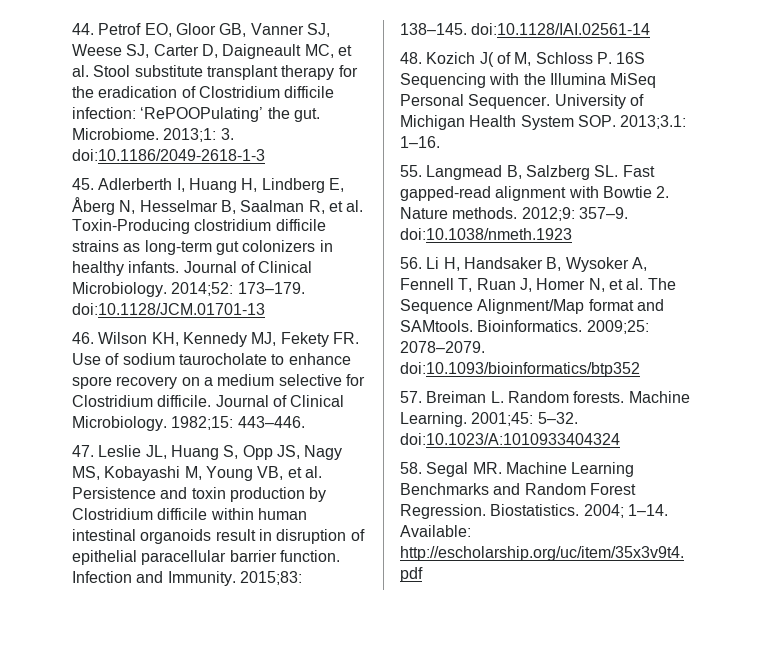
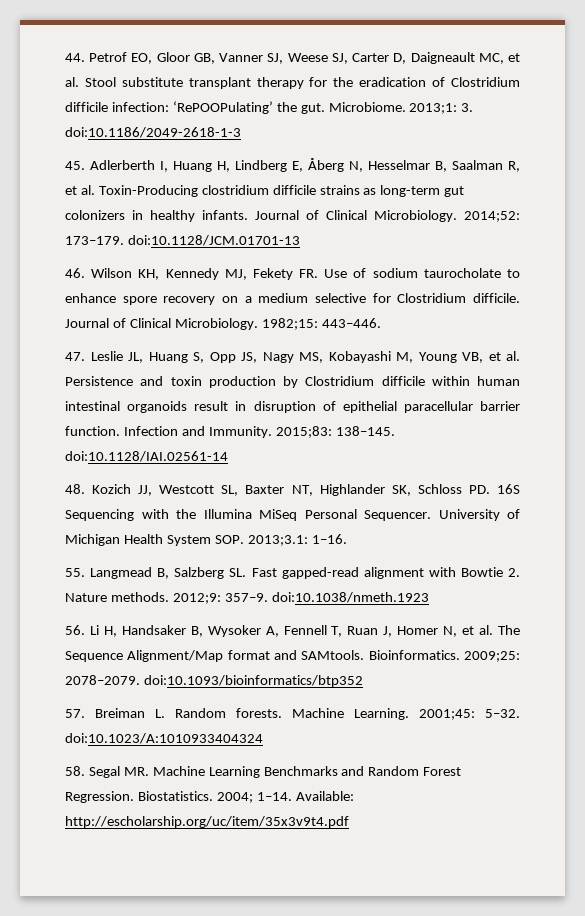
[479,52,612,67] J( of M, Schloss P. -> [138,484,490,496] JJ, Westcott SL, Baxter NT, Highlander SK, Schloss PD.

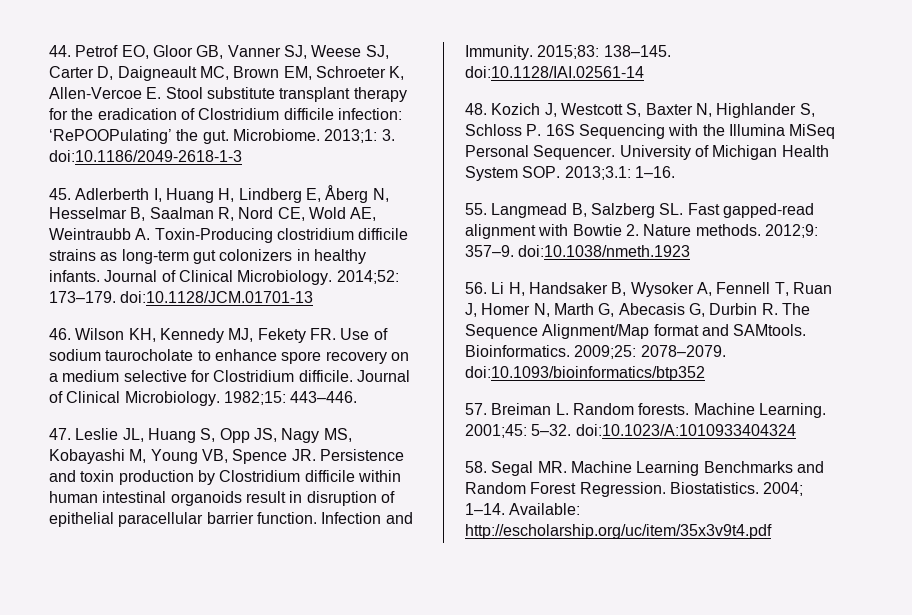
[508,53,520,62] [65,77,79,87] et al. -> [233,66,405,80] [49,87,162,99] Brown EM, Schroeter K, Allen-Vercoe E.
[65,185,95,195] et al. -> [238,207,377,221] [49,228,151,240] Nord CE, Wold AE, Weintraubb A.
[488,351,520,361] et al. -> [232,449,316,464] Spence JR.
[138,484,490,496] JJ, Westcott SL, Baxter NT, Highlander SK, Schloss PD. -> [544,103,815,118] [465,124,542,136] J, Westcott S, Baxter N, Highlander S, Schloss P.
[462,625,494,635] et al. -> [553,303,778,317] Marth G, Abecasis G, Durbin R.

